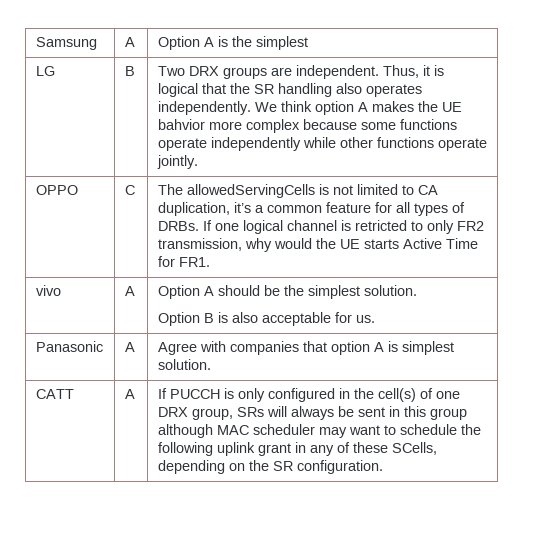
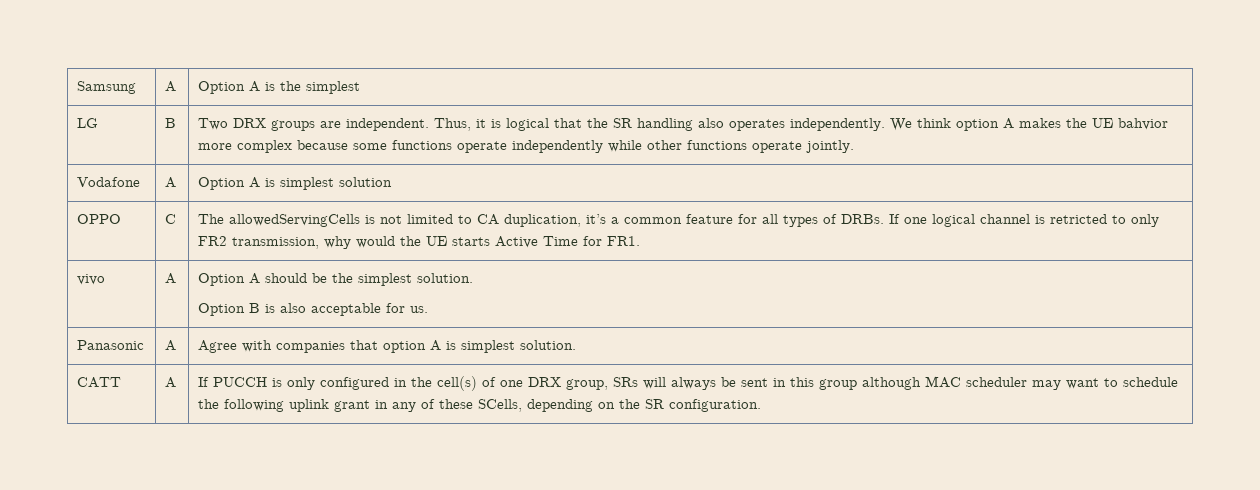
(198, 162) none -> [77,177,141,187] [165,177,177,188] [198,177,393,190] // Vodafone | A | Option A is simplest solution

